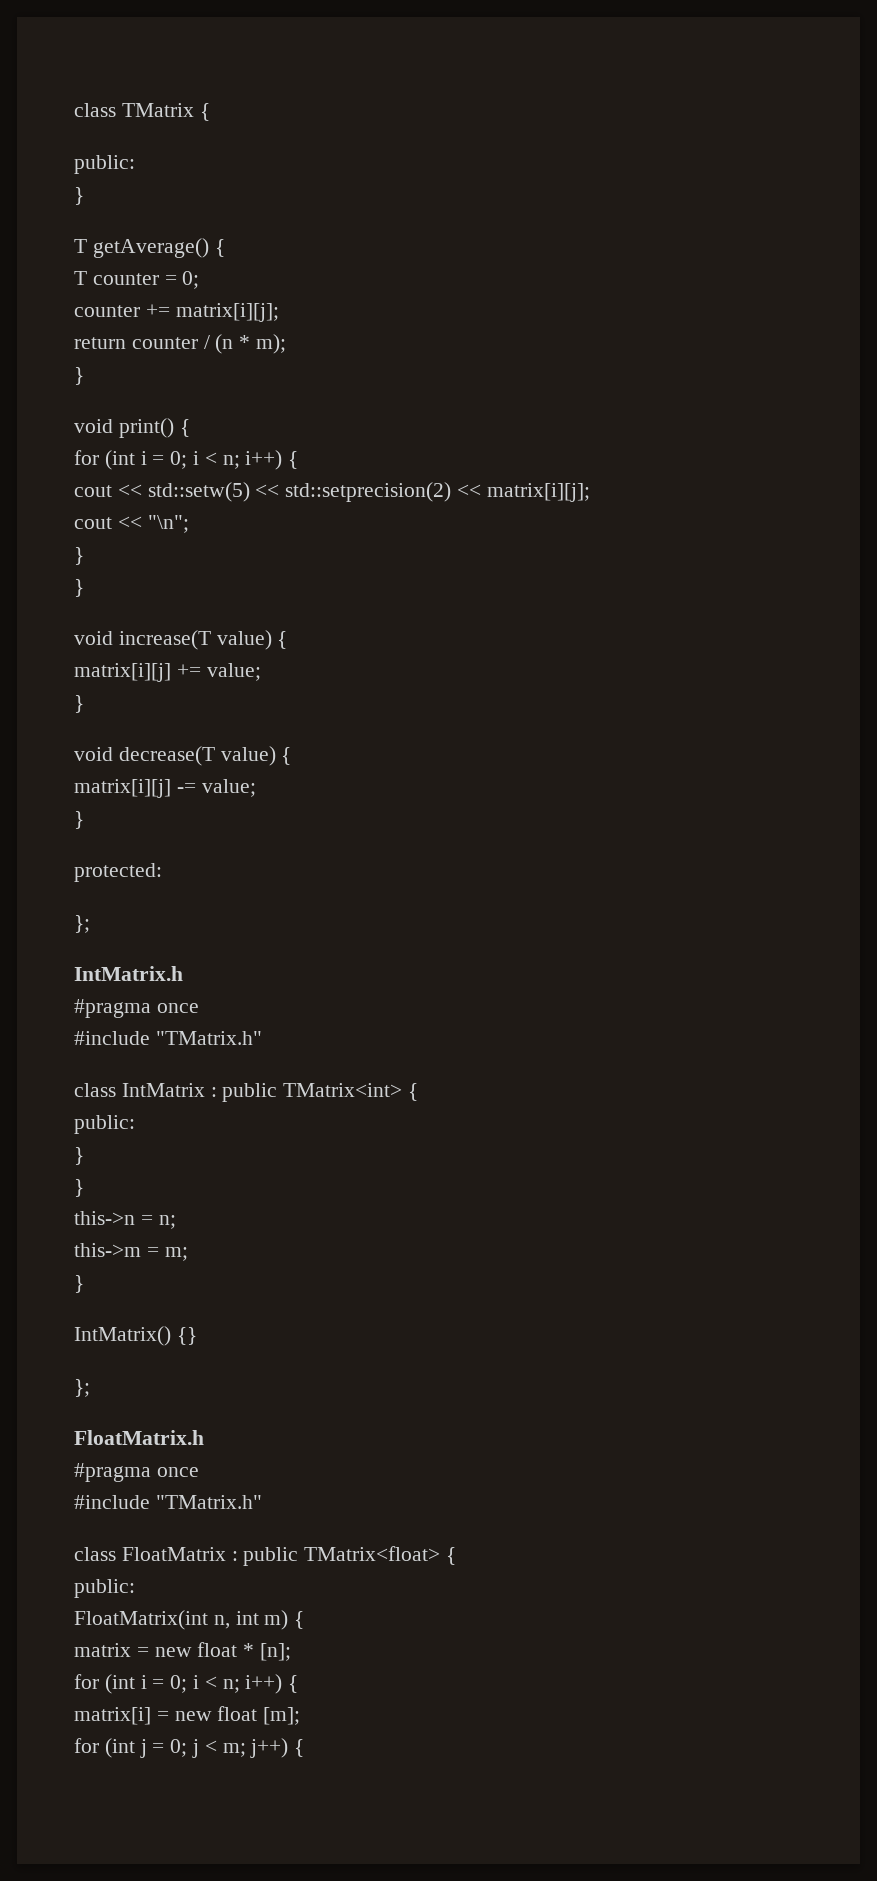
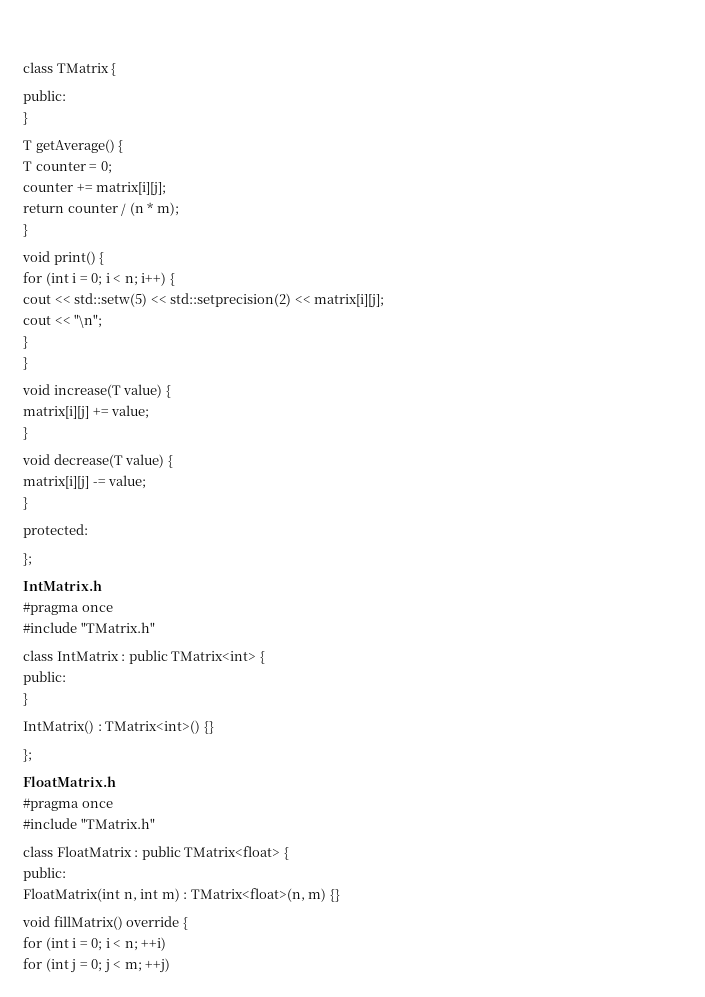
[74,1179,84,1197] [74,1211,176,1229] [74,1243,188,1261] [74,1275,84,1293] // } // this->n = n; // this->m = m; // } -> (28, 699) none
(171, 1336) none -> [97,720,201,734] : TMatrix<int>()
[294,1611,305,1629] [74,1642,292,1661] [74,1674,299,1694] [74,1706,301,1725] { // matrix = new float * [n]; // for (int i = 0; i < n; i++) { // matrix[i] = new float [m]; -> [183,888,340,902] [22,916,188,930] [23,937,167,951] : TMatrix<float>(n, m) {} // void fillMatrix() override { // for (int i = 0; i < n; ++i)
[250,1738,305,1758] j++) { -> [145,958,171,973] ++j)

